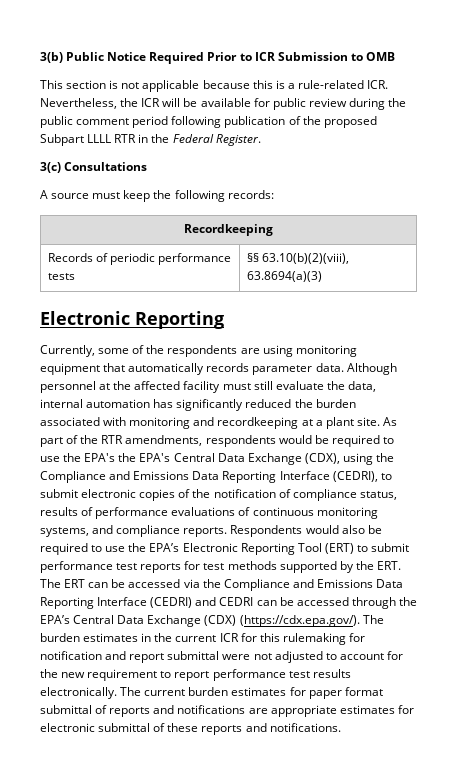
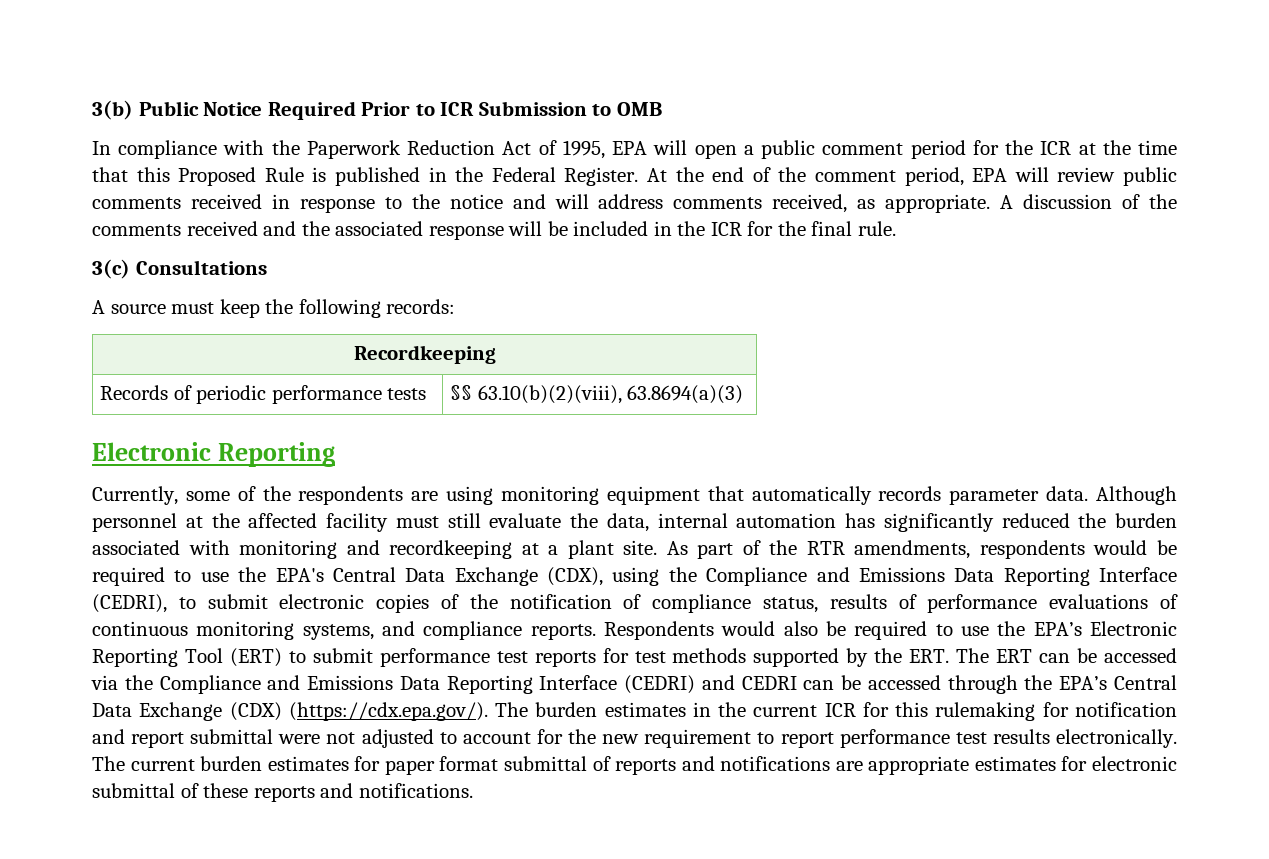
[40,80,389,92] [40,98,407,110] [40,116,377,128] [40,134,261,146] This section is not applicable because this is a rule-related ICR. Nevertheless, the ICR will be available for public review during the public comment period following publication of the proposed Subpart LLLL RTR in the Federal Register. -> [92,140,1178,159] [92,167,1178,186] [92,194,1178,213] [92,221,897,240] In compliance with the Paperwork Reduction Act of 1995, EPA will open a public comment period for the ICR at the time that this Proposed Rule is published in the Federal Register. At the end of the comment period, EPA will review public comments received in response to the notice and will address comments received, as appropriate. A discussion of the comments received and the associated response will be included in the ICR for the final rule.
[118,453,171,462] the EPA's -> (324, 575) none

